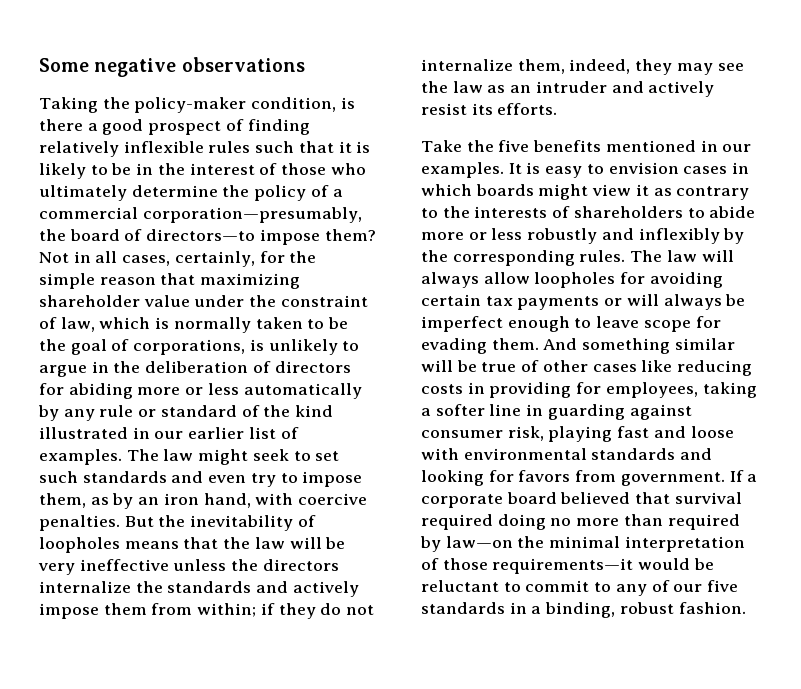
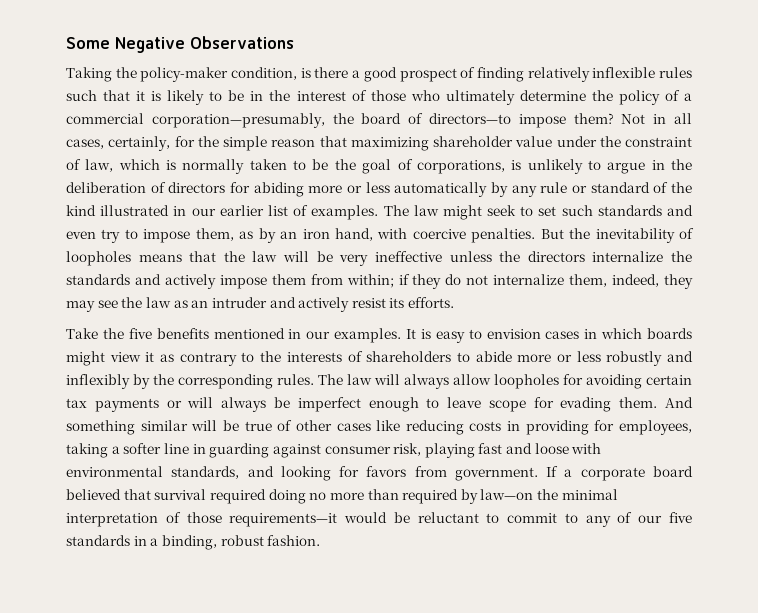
[94,57,305,77] negative observations -> [115,36,294,53] Negative Observations
[591,448,676,460] standards -> [171,466,240,479] standards,

